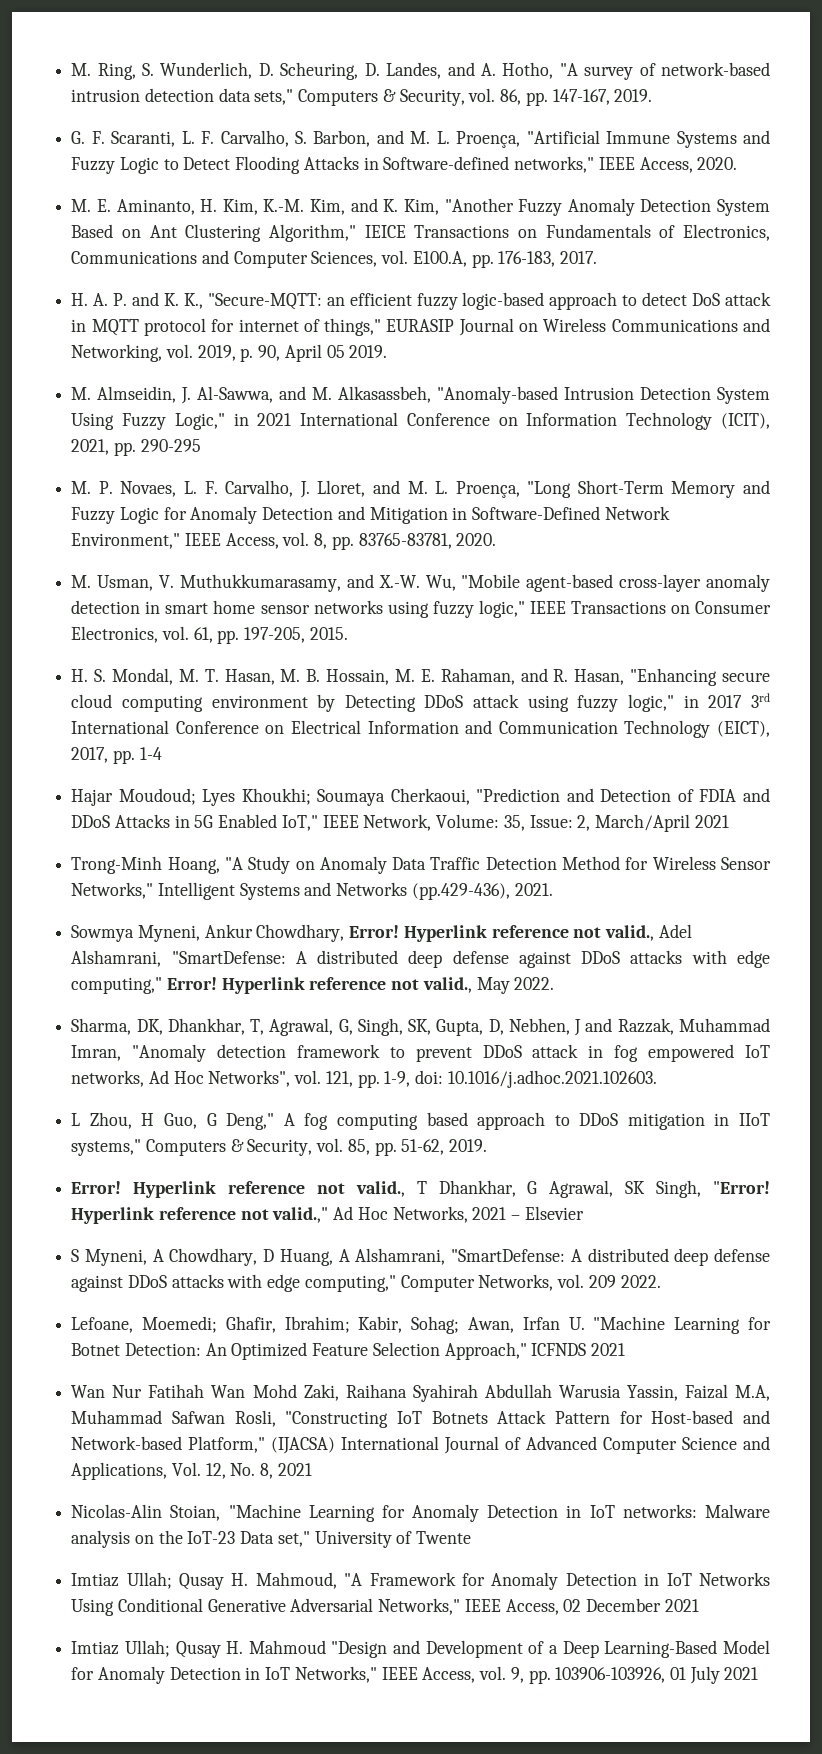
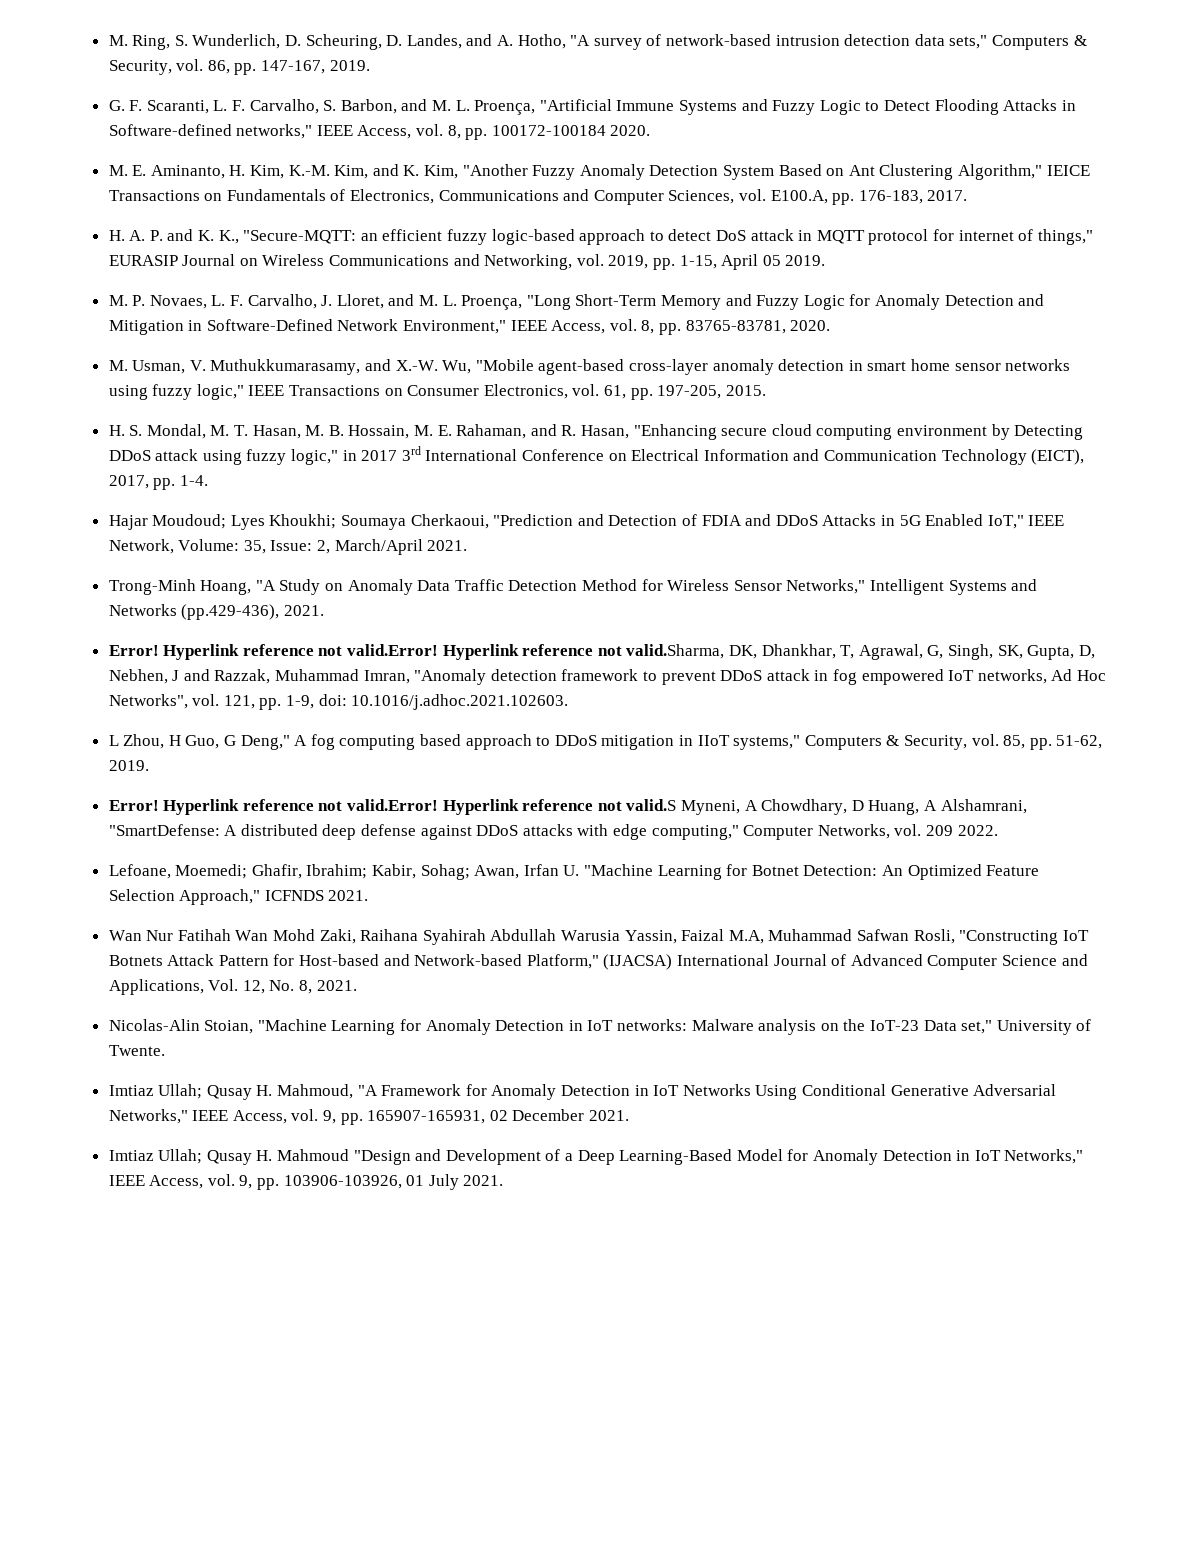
(693, 165) none -> [416,124,606,140] vol. 8, pp. 100172-100184
[240,345,281,362] p. 90, -> [653,255,717,270] pp. 1-15,
[71,386,771,404] [71,412,770,430] [71,439,201,456] // M. Almseidin, J. Al-Sawwa, and M. Alkasassbeh, "Anomaly-based Intrusion Detection System Using Fuzzy Logic," in 2021 International Conference on Information Technology (ICIT), 2021, pp. 290-295 -> (826, 260) none
[139,747,162,760] 1-4 -> [179,475,208,486] 1-4.
[694,815,729,828] 2021 -> [427,540,468,551] 2021.
[71,924,692,942] [71,950,770,968] [71,977,555,994] [71,1018,132,1035] Sowmya Myneni, Ankur Chowdhary, Error! Hyperlink reference not valid., Adel Alshamrani, "SmartDefense: A distributed deep defense against DDoS attacks with edge computing," Error! Hyperlink reference not valid., May 2022. // Sharma, -> [108,644,725,660] Error! Hyperlink reference not valid.Error! Hyperlink reference not valid.Sharma,
[355,1180,770,1198] [71,1206,584,1224] [71,1249,80,1262] valid., T Dhankhar, G Agrawal, SK Singh, "Error! Hyperlink reference not valid.," Ad Hoc Networks, 2021 – Elsevier // S -> [347,799,677,815] valid.Error! Hyperlink reference not valid.S
[591,1343,626,1356] 2021 -> [328,890,369,901] 2021.
[277,1463,312,1476] 2021 -> [316,980,357,991] 2021.
[416,1531,472,1544] Twente -> [108,1045,165,1056] Twente.
(559, 1607) none -> [291,1109,486,1125] vol. 9, pp. 165907-165931,
[664,1599,699,1612] 2021 -> [589,1110,630,1121] 2021.
[724,1667,759,1680] 2021 -> [463,1175,504,1186] 2021.

